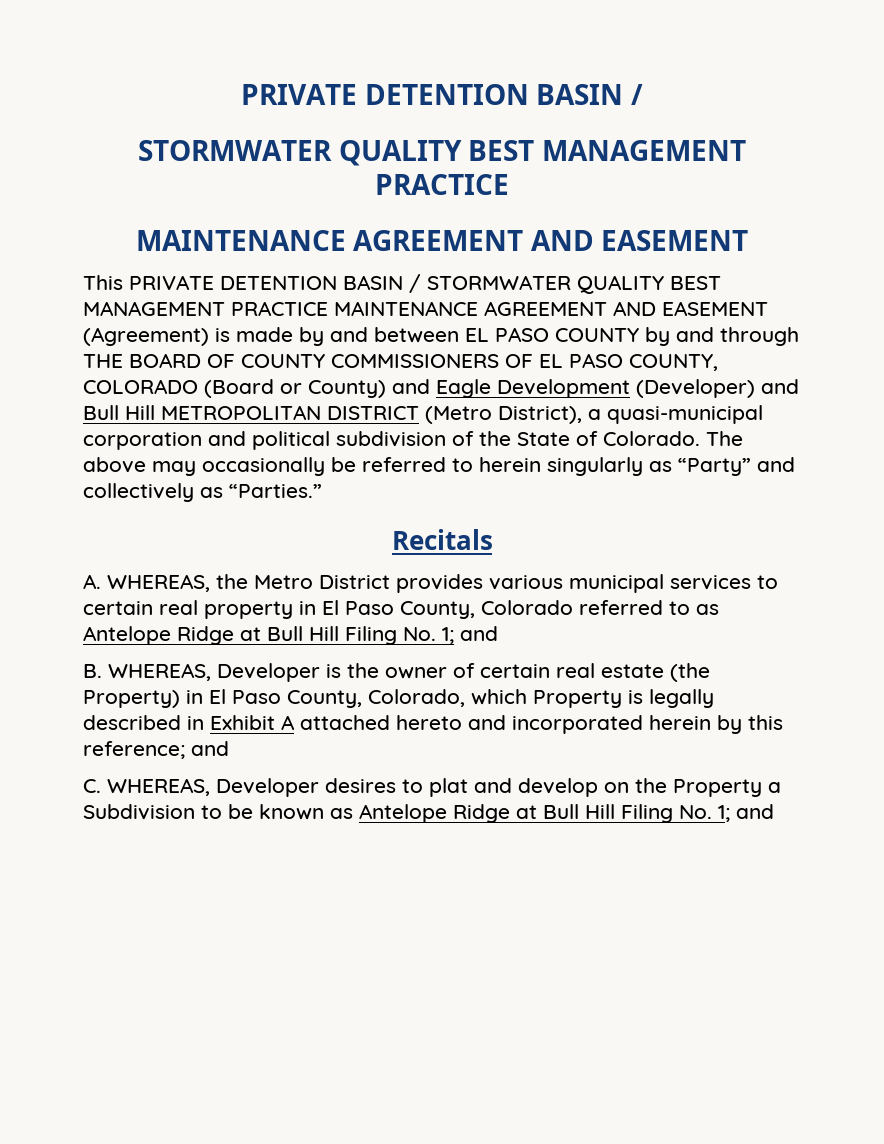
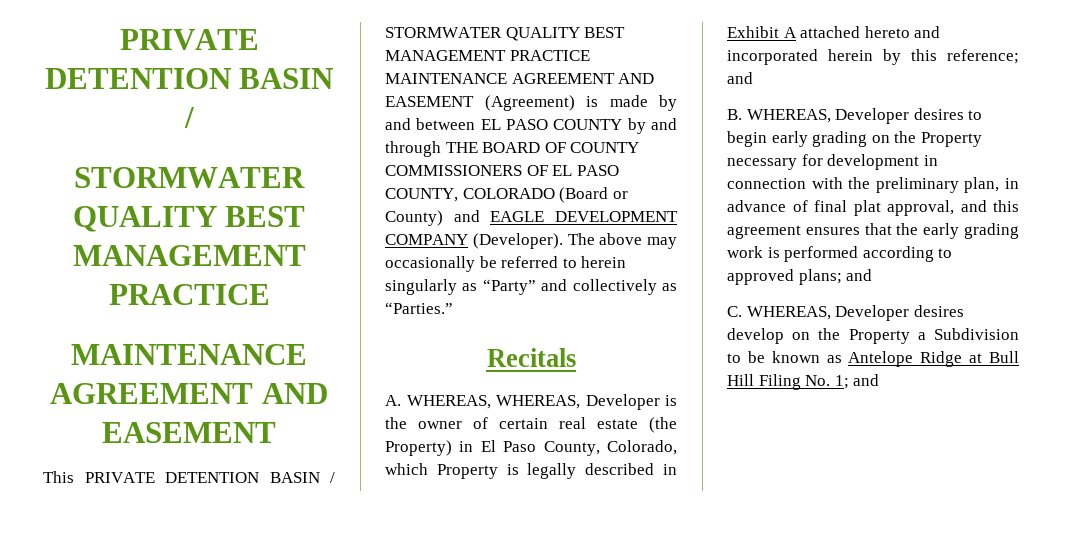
[436,379,799,398] [83,405,763,424] [83,431,700,450] Eagle Development (Developer) and Bull Hill METROPOLITAN DISTRICT (Metro District), a quasi-municipal corporation and political subdivision of the State of Colorado. -> [490,211,678,222] [385,233,563,249] EAGLE DEVELOPMENT COMPANY (Developer).
[216,574,778,593] [83,600,719,619] [83,626,498,645] [83,664,102,678] the Metro District provides various municipal services to certain real property in El Paso County, Colorado referred to as Antelope Ridge at Bull Hill Filing No. 1; and // B. -> (491, 402) none
(229, 748) none -> [727,108,983,124] [727,131,982,147] [727,154,938,170] [727,177,1019,193] [727,200,1019,216] [727,223,1019,239] [727,246,953,262] [727,269,873,285] // B. WHEREAS, Developer desires to begin early grading on the Property necessary for development in connection with the preliminary plan, in advance of final plat approval, and this agreement ensures that the early grading work is performed according to approved plans; and
[402,778,512,797] to plat and -> (964, 311) none

